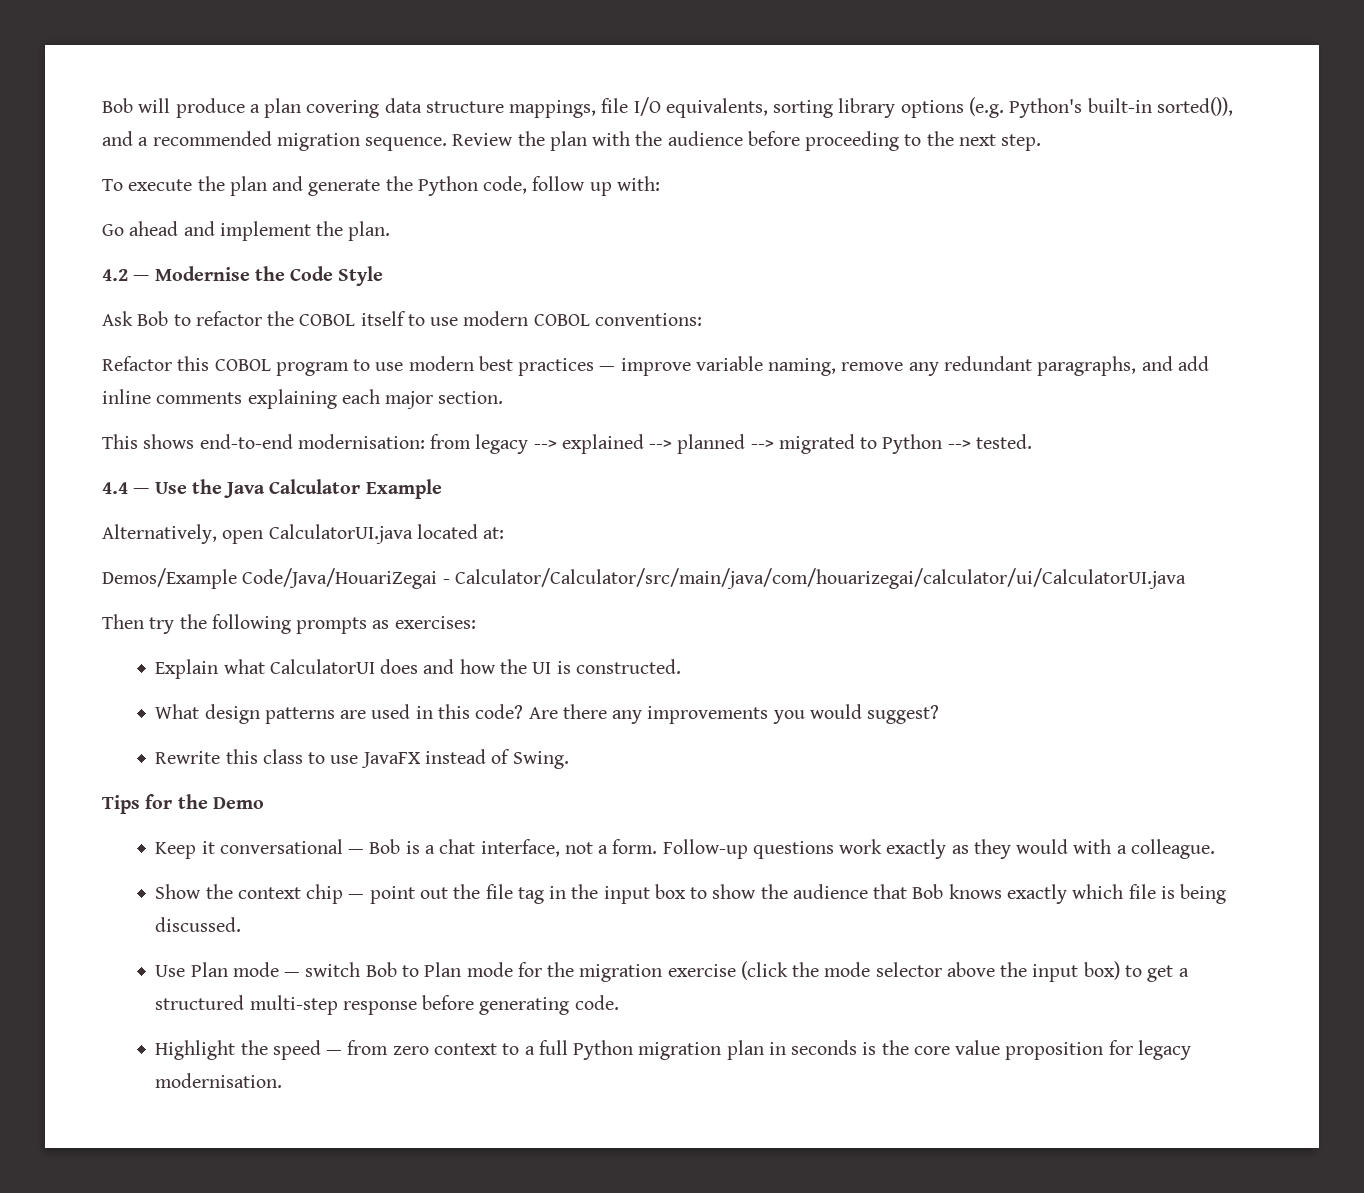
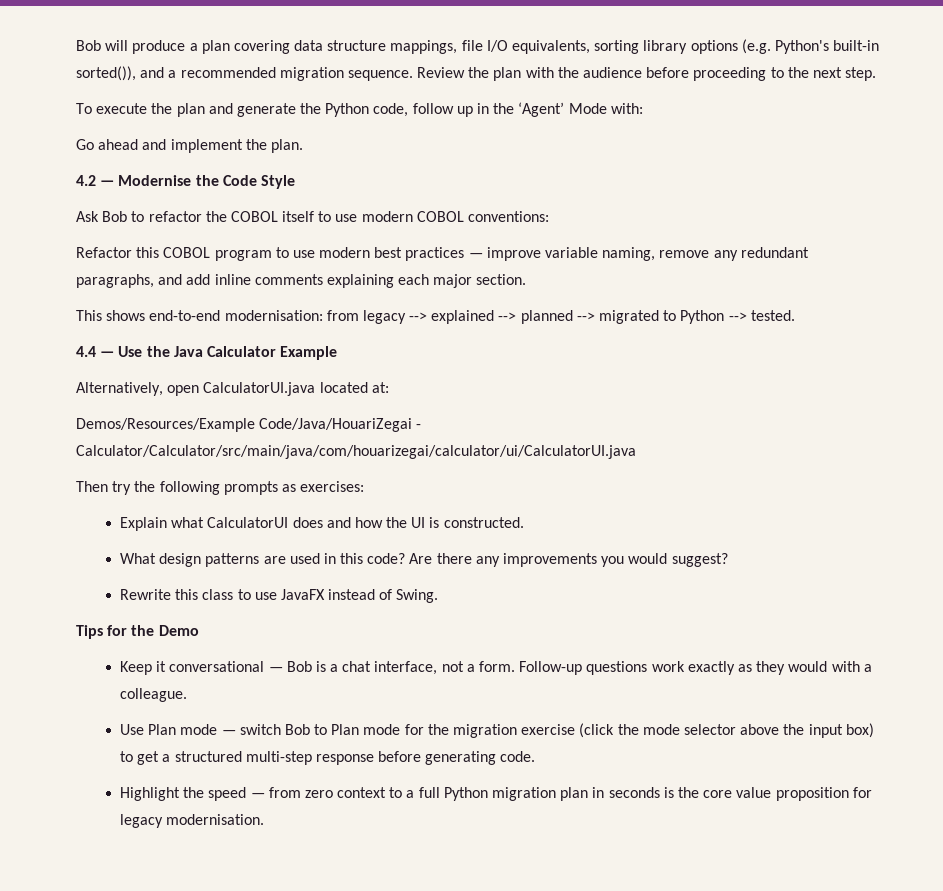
(612, 189) none -> [477,102,607,117] in the ‘Agent’ Mode
[102,568,237,589] Demos/Example -> [76,418,255,432] Demos/Resources/Example
[155,884,1227,904] [155,917,242,932] // Show the context chip — point out the file tag in the input box to show the audience that Bob knows exactly which file is being discussed. -> (188, 695) none

